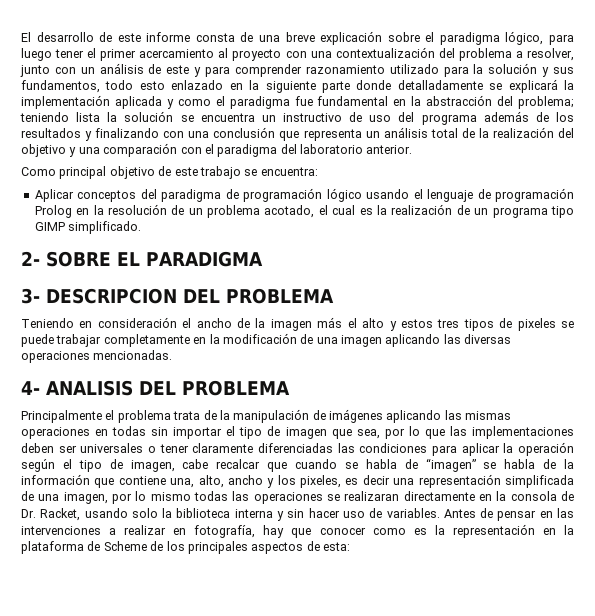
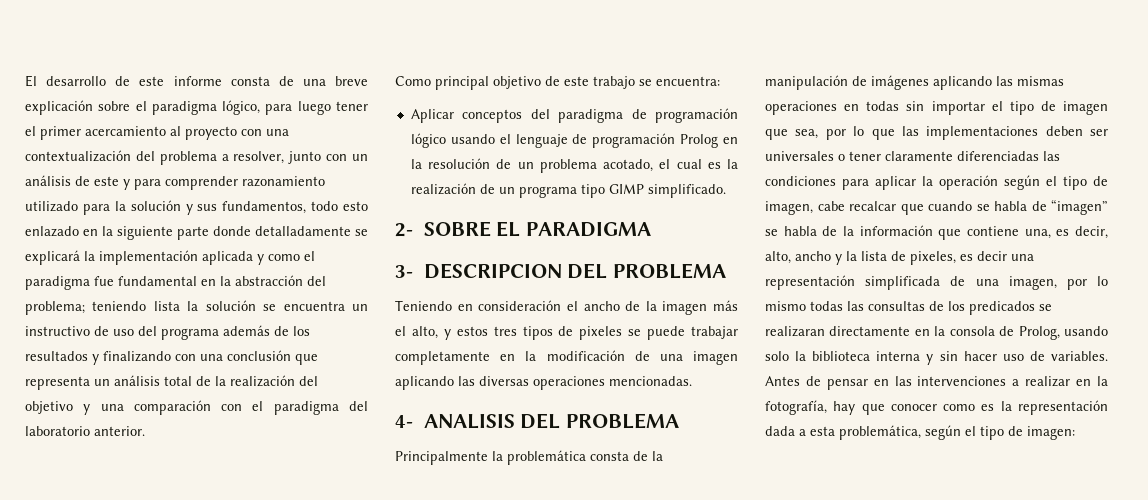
[362,318,385,328] alto -> [411,326,438,339] alto,
[105,410,201,423] el problema trata -> [492,450,629,465] la problemática consta
(195, 483) none -> [1056,226,1108,239] es decir,
[277,475,296,485] los -> [846,251,906,261] la lista de
[253,492,323,504] operaciones -> [868,301,1035,315] consultas de los predicados
[21,508,81,521] Dr. Racket, -> [1018,326,1060,340] Prolog,
(187, 531) none -> [1097,376,1108,386] la
[542,525,575,535] [21,541,350,554] en la plataforma de Scheme de los principales aspectos de esta: -> [765,425,1075,440] dada a esta problemática, según el tipo de imagen:

